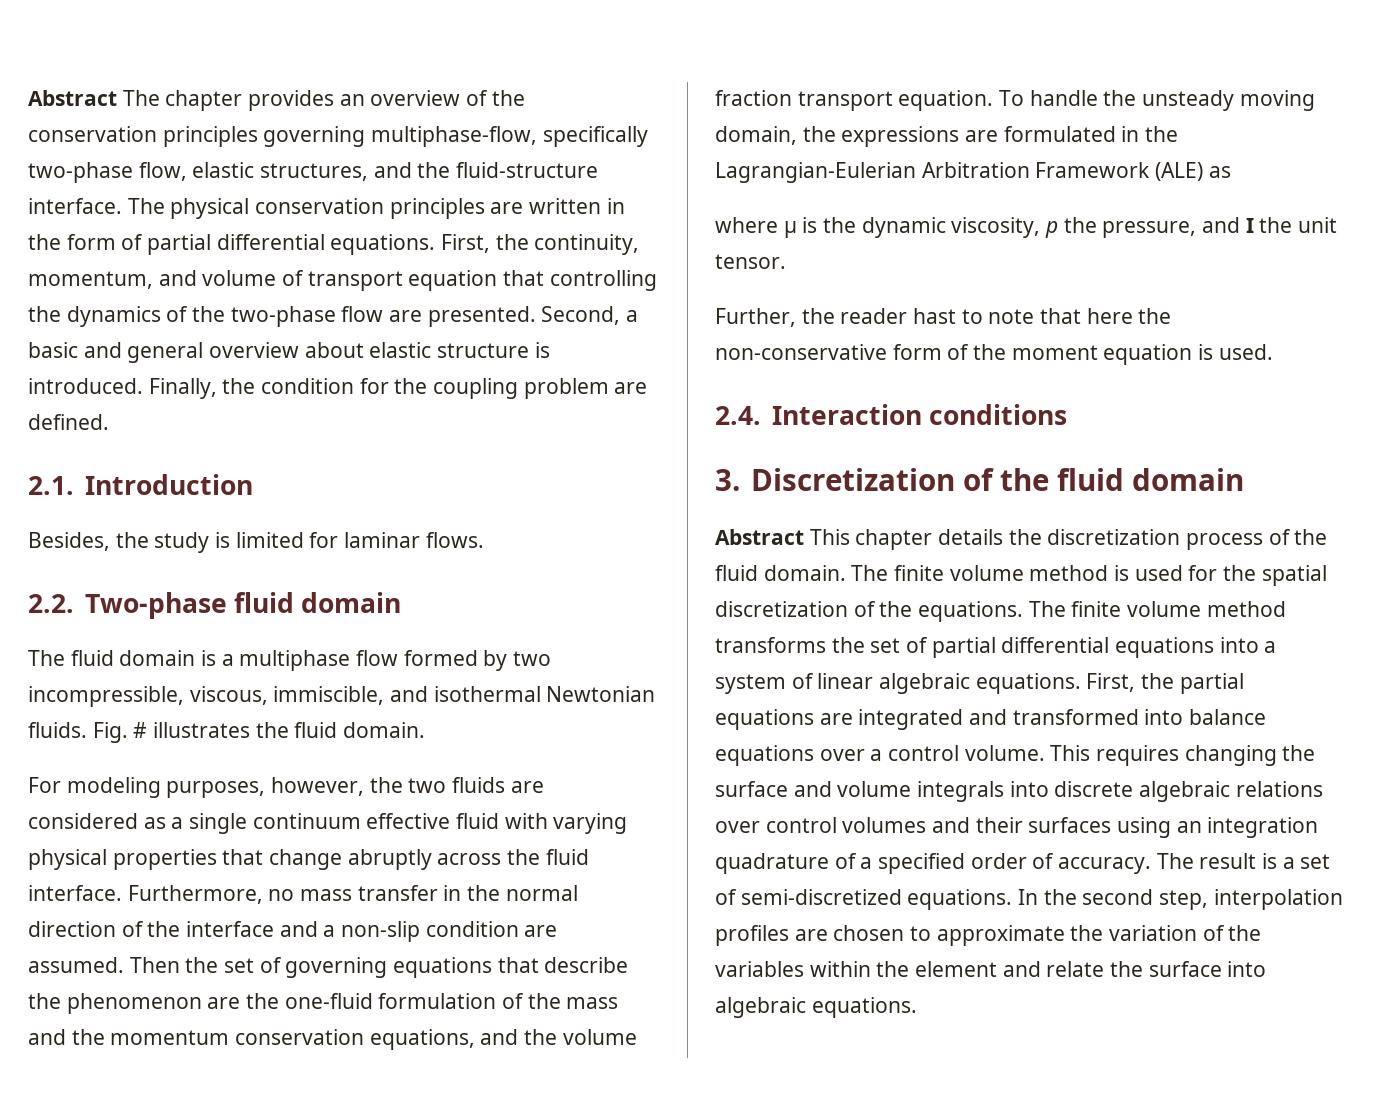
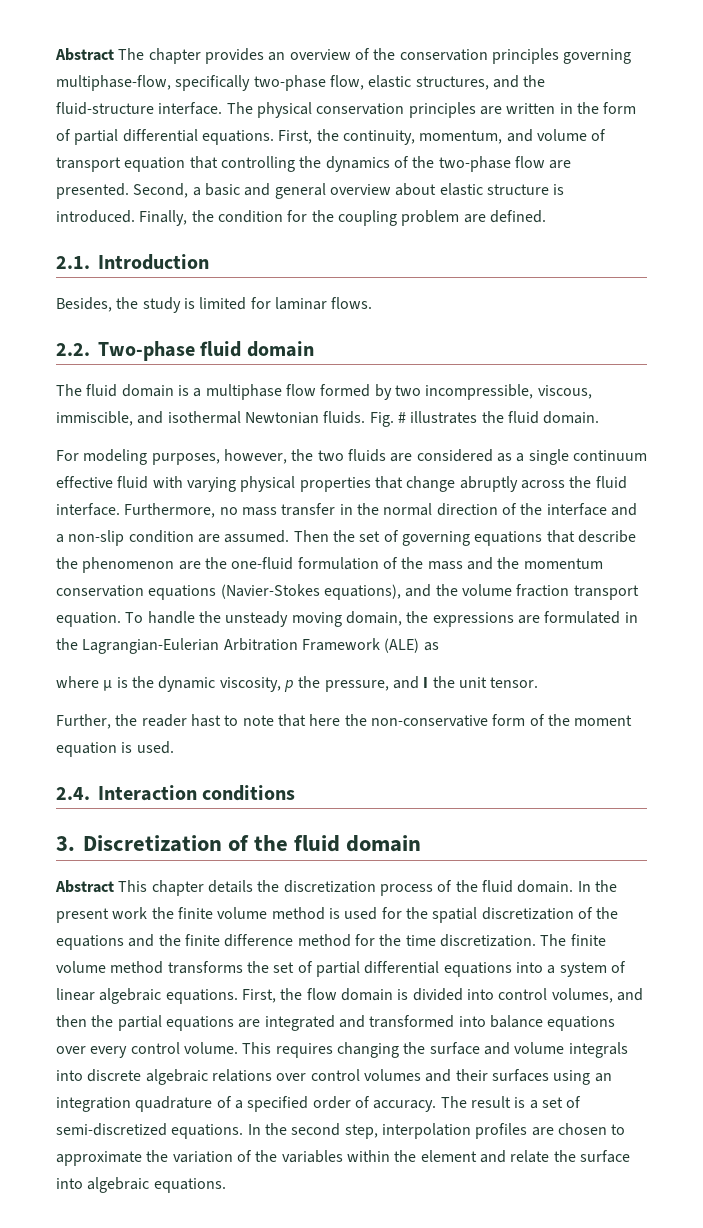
[369,1029,475,1050] equations, -> [148,584,401,600] equations (Navier-Stokes equations),
[851,565,889,581] The -> [577,880,617,892] [56,907,174,923] In the present work the
[918,601,1024,622] equations. -> [56,934,536,950] equations and the finite difference method for the time discretization.
(1175, 681) none -> [306,988,643,1003] [56,1015,114,1027] flow domain is divided into control volumes, and then the
[870,749,883,761] a -> [90,1046,128,1058] every

